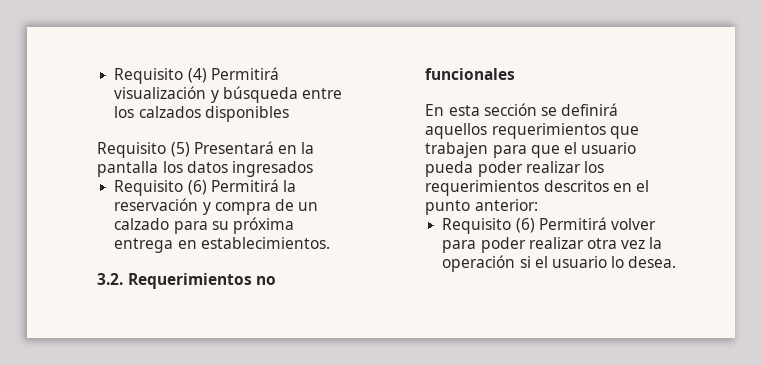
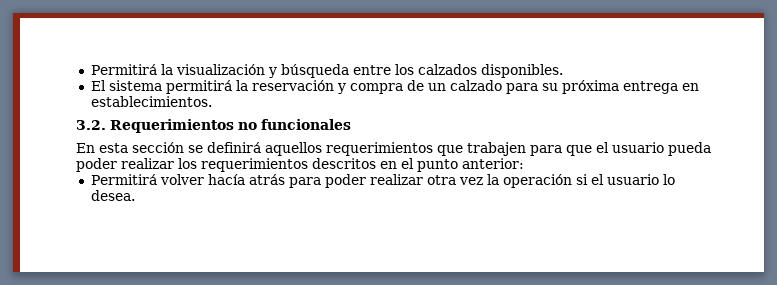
[114,67,279,84] Requisito (4) Permitirá -> [91,64,174,75] Permitirá la
[204,106,289,122] [97,141,315,158] [97,161,313,177] [114,179,279,196] disponibles // Requisito (5) Presentará en la pantalla los datos ingresados // Requisito (6) Permitirá -> [481,64,564,78] [91,80,233,94] disponibles. // El sistema permitirá
[442,217,656,234] Requisito (6) Permitirá volver -> [91,174,286,185] Permitirá volver hacía atrás

